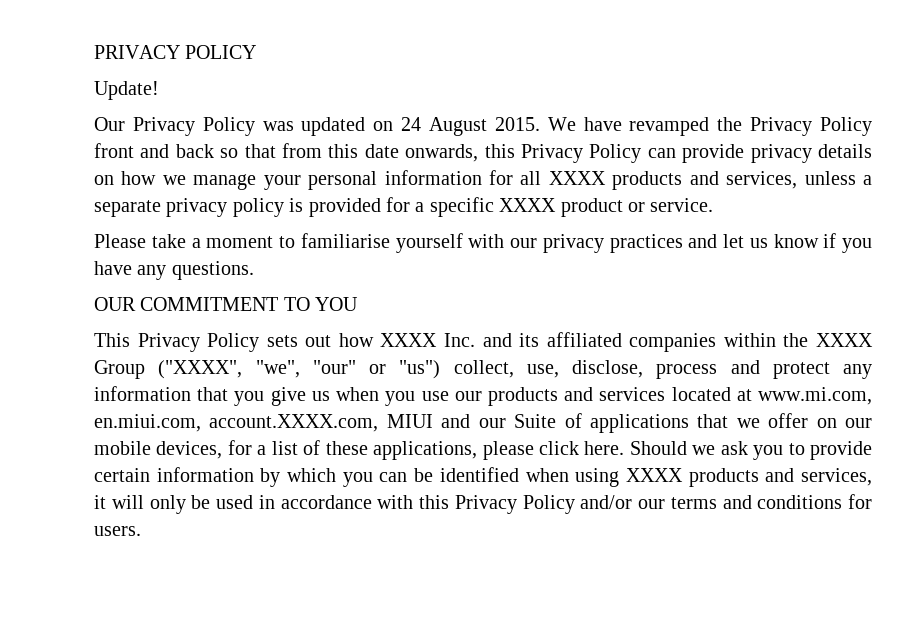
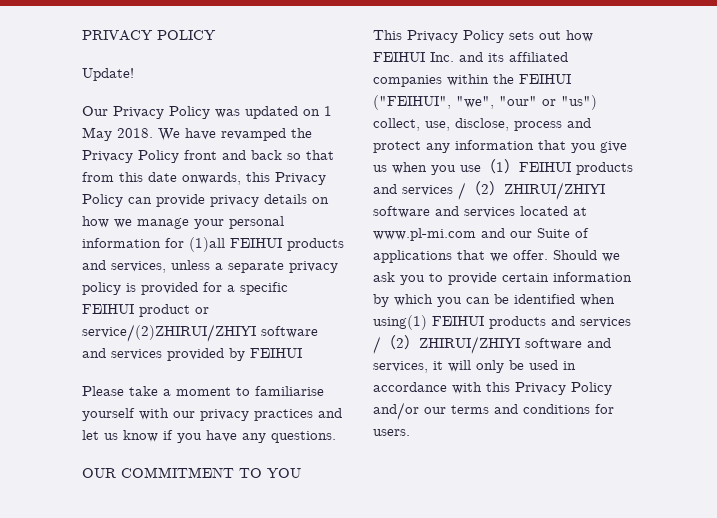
[401,117,540,136] 24 August 2015. -> [324,106,332,116] [82,127,153,141] 1 May 2018.
[520,171,606,185] all XXXX -> [189,237,282,252] (1)all FEIHUI
[499,198,557,212] XXXX -> [82,304,134,314] FEIHUI
[650,198,714,212] service. -> [82,324,318,342] [82,348,302,361] service/(2)ZHIRUI/ZHIYI software and services provided by FEIHUI
[380,333,438,347] XXXX -> [373,52,425,62] FEIHUI
[815,333,873,347] [94,360,243,379] XXXX Group ("XXXX", -> [519,74,571,84] [373,95,451,110] FEIHUI ("FEIHUI",
[454,387,872,406] [94,414,433,432] our products and services located at www.mi.com, en.miui.com, account.XXXX.com, MIUI -> [481,159,633,175] [373,181,605,200] [373,206,587,218] [373,228,476,241] （1）FEIHUI products and services /（2）ZHIRUI/ZHIYI software and services located at www.pl-mi.com
[768,413,872,428] [94,440,625,460] offer on our mobile devices, for a list of these applications, please click here. -> [513,250,548,260] offer.
[575,468,759,487] using XXXX products -> [373,315,631,330] [373,335,582,354] using(1) FEIHUI products and services /（2）ZHIRUI/ZHIYI software

